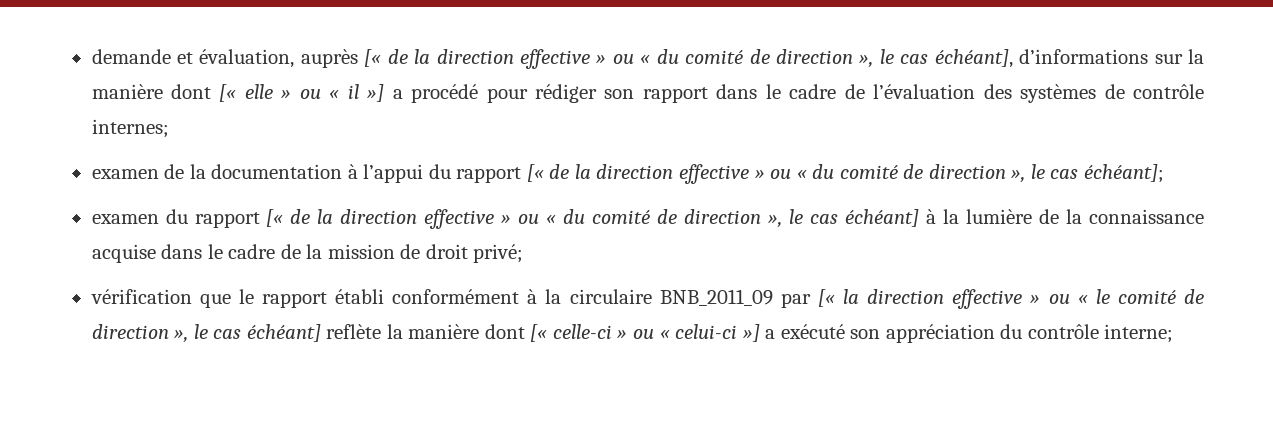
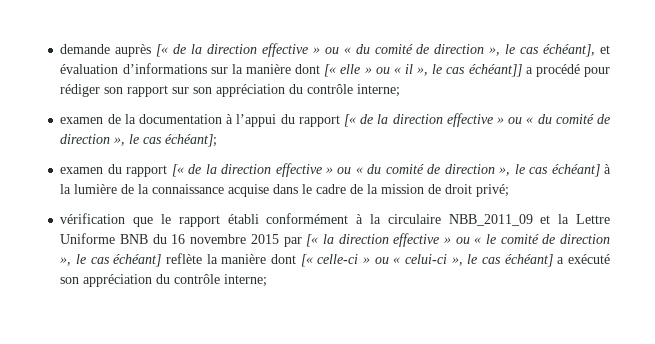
[176,49,295,68] et évaluation, -> (111, 49) none
(1013, 58) none -> [599,45,610,54] [60,64,119,74] et évaluation
[367,84,385,102] »] -> [417,64,522,77] », le cas échéant]]
[716,84,1204,103] [91,119,169,138] dans le cadre de l’évaluation des systèmes de contrôle internes; -> [172,84,401,97] sur son appréciation du contrôle interne;
[659,289,773,306] BNB_2011_09 -> [448,214,610,226] [60,233,279,244] NBB_2011_09 et la Lettre Uniforme BNB du 16 novembre 2015
[742,324,760,342] »] -> [451,254,553,267] », le cas échéant]

